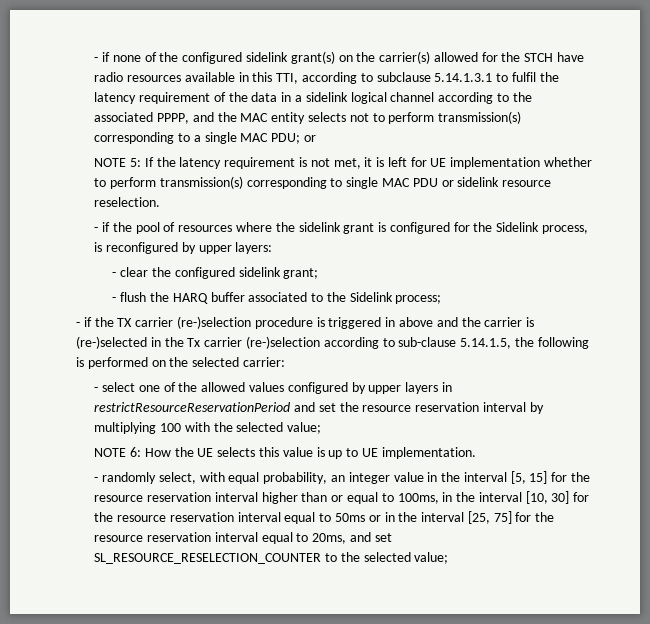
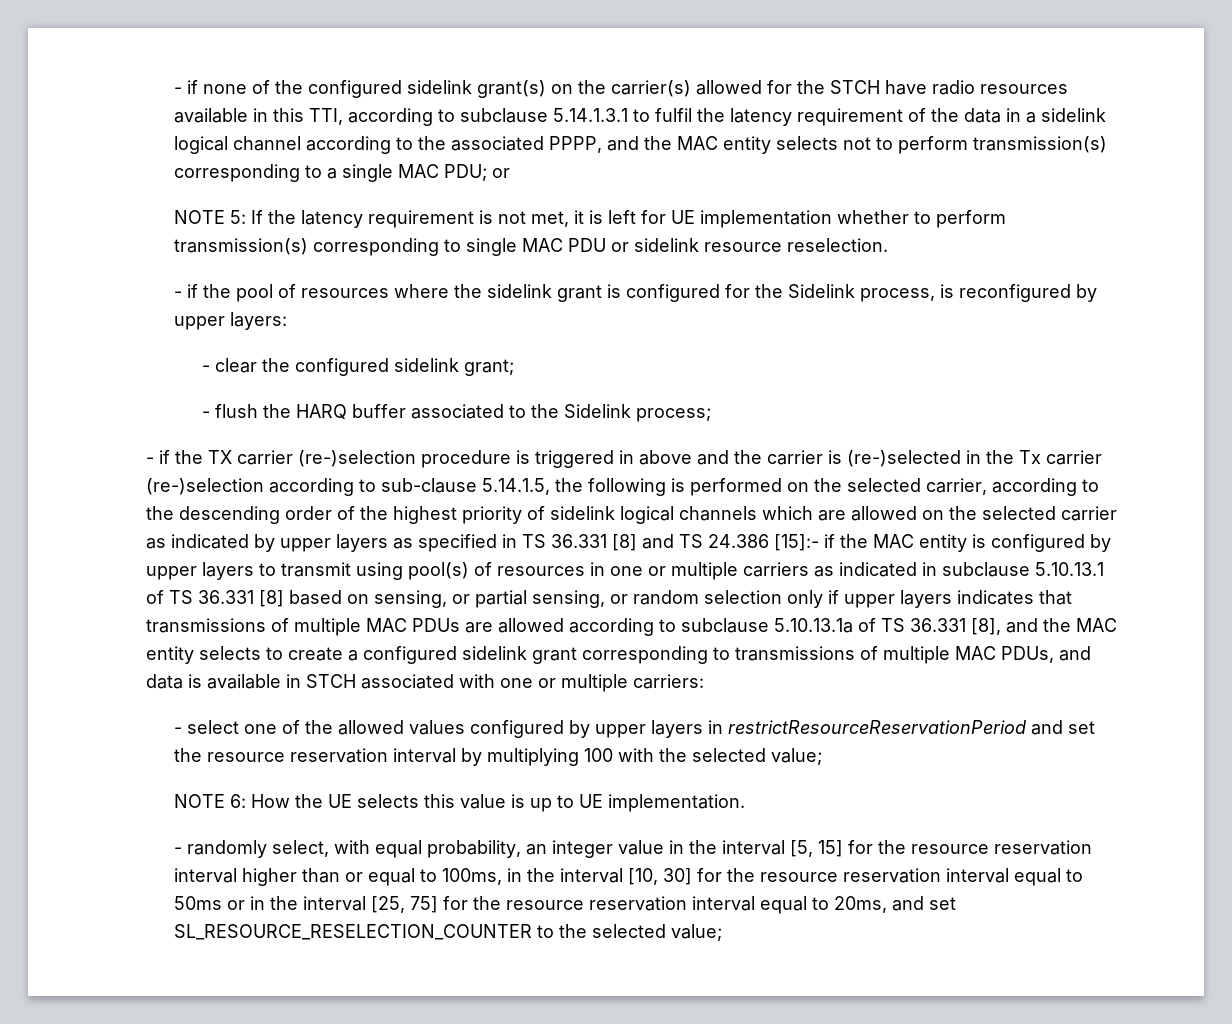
[243,357,286,367] carrier: -> [926,478,1100,496] [146,506,1118,524] [146,534,1112,552] [146,562,1105,580] [146,590,1073,608] [146,618,1118,636] [146,646,1092,664] [146,674,705,692] carrier, according to the descending order of the highest priority of sidelink logical channels which are allowed on the selected carrier as indicated by upper layers as specified in TS 36.331 [8] and TS 24.386 [15]:- if the MAC entity is configured by upper layers to transmit using pool(s) of resources in one or multiple carriers as indicated in subclause 5.10.13.1 of TS 36.331 [8] based on sensing, or partial sensing, or random selection only if upper layers indicates that transmissions of multiple MAC PDUs are allowed according to subclause 5.10.13.1a of TS 36.331 [8], and the MAC entity selects to create a configured sidelink grant corresponding to transmissions of multiple MAC PDUs, and data is available in STCH associated with one or multiple carriers:

